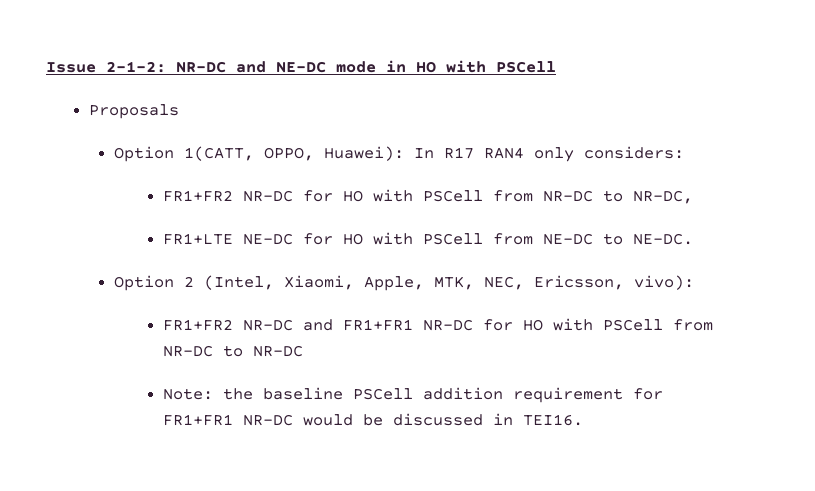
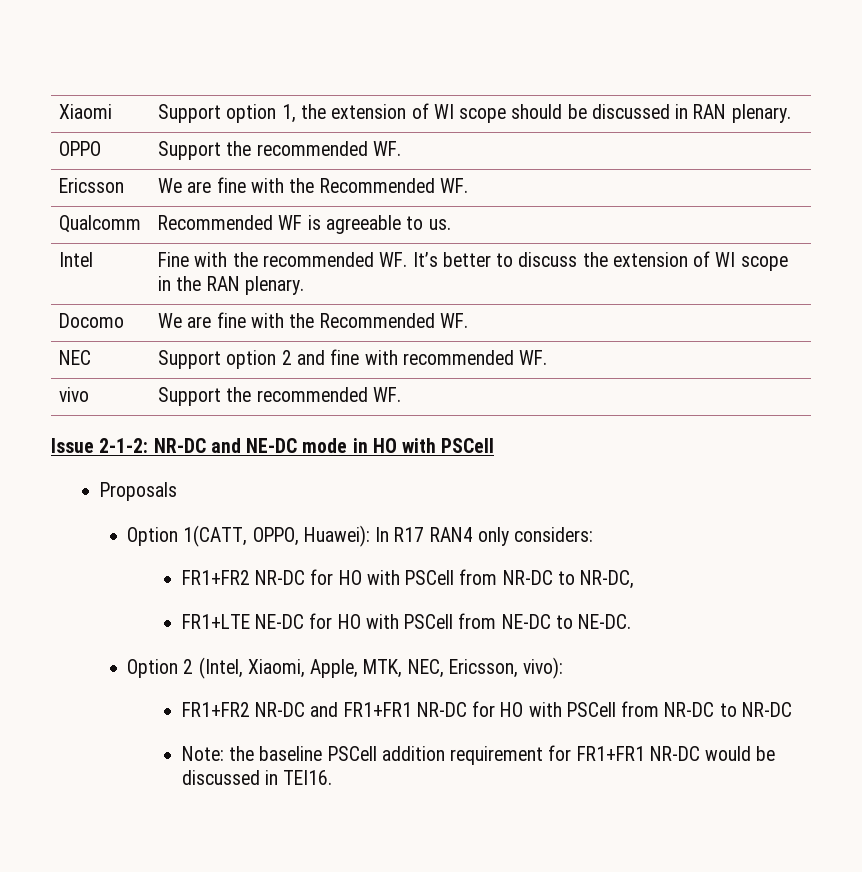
(46, 67) none -> [59,104,113,119] [158,103,791,123] [59,141,102,156] [158,141,402,160] [59,178,125,193] [158,177,468,193] [59,215,142,233] [158,215,451,234] [59,252,94,267] [158,251,788,271] [158,276,305,295] [59,313,125,328] [158,312,468,328] [59,350,92,365] [158,349,548,369] [59,387,90,402] [158,387,402,406] Xiaomi | Support option 1, the extension of WI scope should be discussed in RAN plenary. // OPPO | Support the recommended WF. // Ericsson | We are fine with the Recommended WF. // Qualcomm | Recommended WF is agreeable to us. // Intel | Fine with the recommended WF. It’s better to discuss the extension of WI scope in the RAN plenary. // Docomo | We are fine with the Recommended WF. // NEC | Support option 2 and fine with recommended WF. // vivo | Support the recommended WF. //

